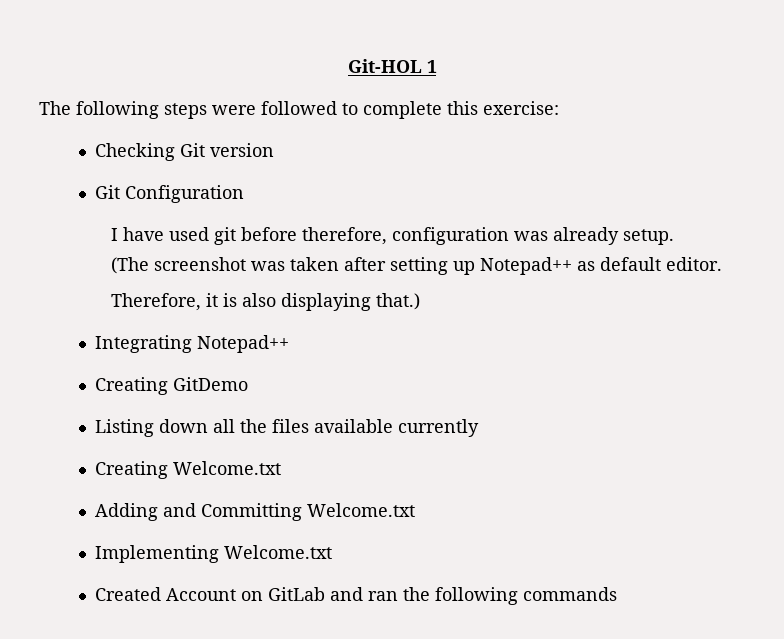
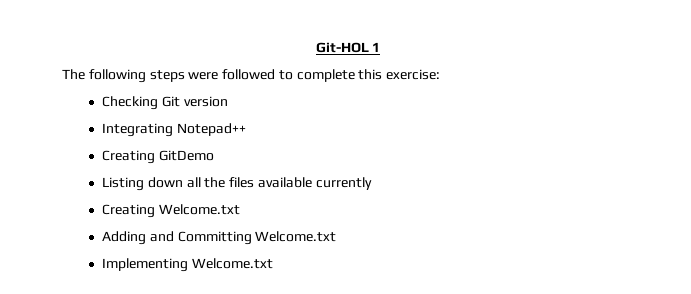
[94,185,244,203] [110,227,674,245] [110,257,722,275] [110,293,420,311] // Git Configuration // I have used git before therefore, configuration was already setup. // (The screenshot was taken after setting up Notepad++ as default editor. // Therefore, it is also displaying that.) -> (228, 101) none
[94,587,617,605] // Created Account on GitLab and ran the following commands -> (273, 263) none

